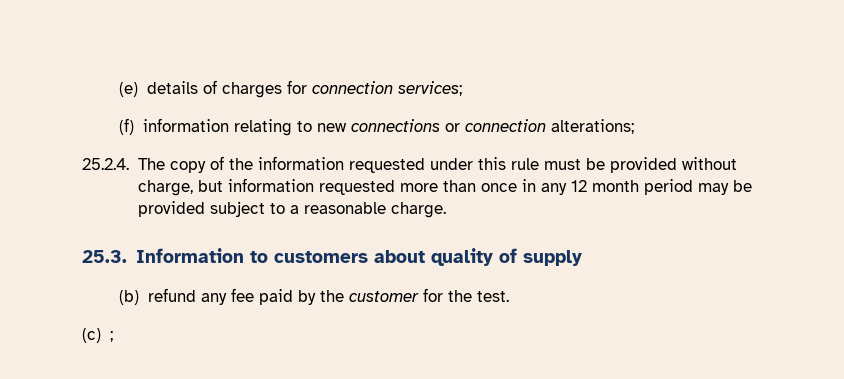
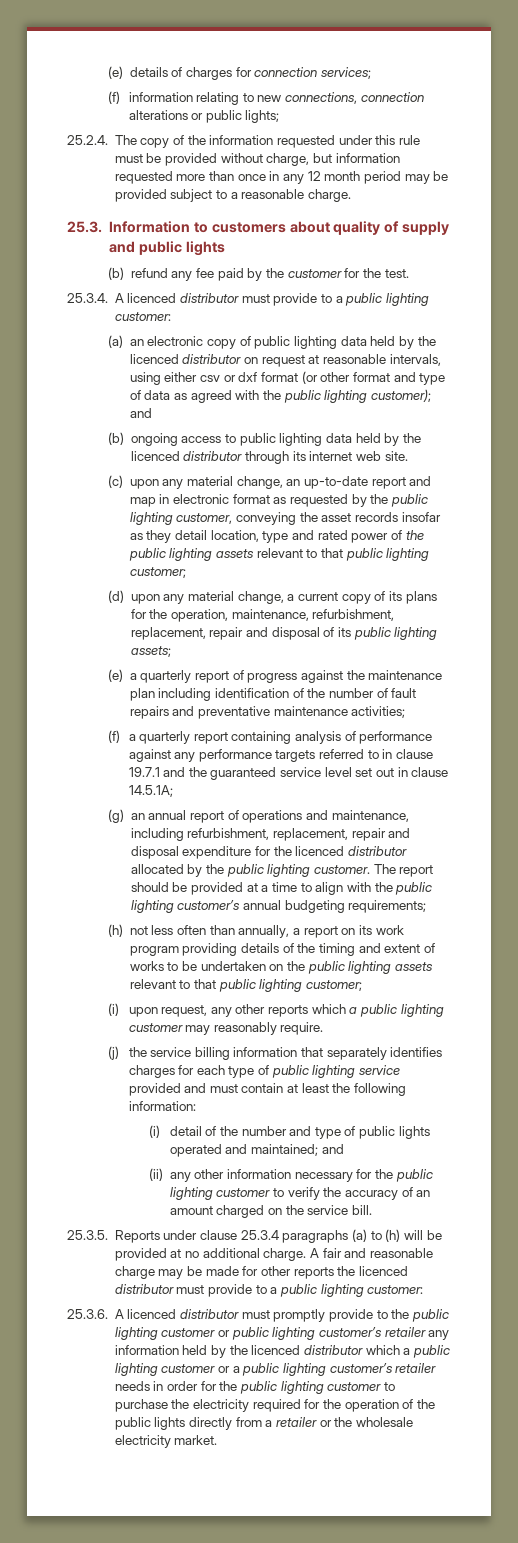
[350,119,634,134] connections or connection alterations; -> [285,92,424,104] [128,110,280,123] connections, connection alterations or public lights;
(582, 258) none -> [108,241,225,256] and public lights
[82,328,113,343] (c) ; -> [67,293,429,306] [114,312,171,321] [108,335,436,349] [129,354,441,367] [129,371,446,385] [129,389,431,403] [129,408,152,418] [108,432,421,446] [130,451,408,464] [108,475,432,489] [129,494,428,507] [129,512,441,525] [129,530,424,543] [128,548,430,561] [129,567,186,578] [108,590,437,604] [130,609,395,622] [130,627,438,640] [130,646,171,657] [108,669,443,683] [129,688,417,701] [129,706,406,719] [108,730,433,744] [128,749,434,762] [128,767,449,780] [128,785,173,797] [108,809,409,823] [130,828,411,841] [130,846,408,859] [130,864,434,877] [130,882,433,895] [130,900,427,913] [108,924,404,938] [129,943,435,956] [129,961,433,974] [129,979,363,992] [108,1003,444,1017] [128,1022,324,1035] [108,1046,443,1060] [128,1065,401,1078] [128,1083,407,1096] [128,1101,196,1111] [149,1125,430,1139] [169,1144,344,1157] [149,1168,433,1182] [169,1187,431,1200] [169,1205,373,1218] [67,1229,442,1243] [114,1248,433,1261] [114,1266,408,1279] [114,1284,424,1297] [67,1309,449,1322] [114,1327,450,1340] [114,1345,450,1358] [114,1363,437,1376] [114,1381,395,1394] [114,1399,435,1412] [114,1417,413,1430] [114,1435,218,1448] 25.3.4. A licenced distributor must provide to a public lighting customer: // (a) an electronic copy of public lighting data held by the licenced distributor on request at reasonable intervals, using either csv or dxf format (or other format and type of data as agreed with the public lighting customer); and // (b) ongoing access to public lighting data held by the licenced distributor through its internet web site. // (c) upon any material change, an up-to-date report and map in electronic format as requested by the public lighting customer, conveying the asset records insofar as they detail location, type and rated power of the public lighting assets relevant to that public lighting customer; // (d) upon any material change, a current copy of its plans for the operation, maintenance, refurbishment, replacement, repair and disposal of its public lighting assets; // (e) a quarterly report of progress against the maintenance plan including identification of the number of fault repairs and preventative maintenance activities; // (f) a quarterly report containing analysis of performance against any performance targets referred to in clause 19.7.1 and the guaranteed service level set out in clause 14.5.1A; // (g) an annual report of operations and maintenance, including refurbishment, replacement, repair and disposal expenditure for the licenced distributor allocated by the public lighting customer. The report should be provided at a time to align with the public lighting customer’s annual budgeting requirements; // (h) not less often than annually, a report on its work program providing details of the timing and extent of works to be undertaken on the public lighting assets relevant to that public lighting customer; // (i) upon request, any other reports which a public lighting customer may reasonably require. // (j) the service billing information that separately identifies charges for each type of public lighting service provided and must contain at least the following information: // (i) detail of the number and type of public lights operated and maintained; and // (ii) any other information necessary for the public lighting customer to verify the accuracy of an amount charged on the service bill. // 25.3.5. Reports under clause 25.3.4 paragraphs (a) to (h) will be provided at no additional charge. A fair and reasonable charge may be made for other reports the licenced distributor must provide to a public lighting customer: // 25.3.6. A licenced distributor must promptly provide to the public lighting customer or public lighting customer’s retailer any information held by the licenced distributor which a public lighting customer or a public lighting customer’s retailer needs in order for the public lighting customer to purchase the electricity required for the operation of the public lights directly from a retailer or the wholesale electricity market.

